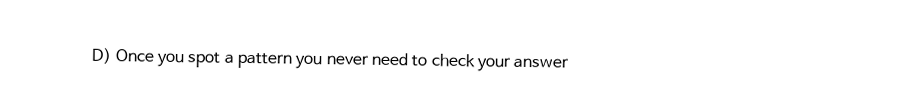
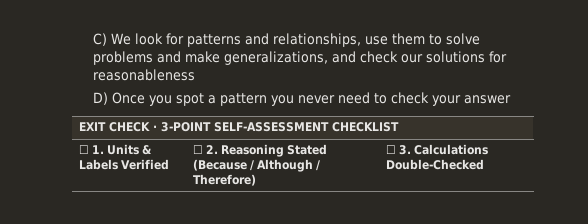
(91, 56) none -> [93,33,481,47] [93,51,508,65] [93,69,196,81] C) We look for patterns and relationships, use them to solve problems and make generalizations, and check our solutions for reasonableness //
(570, 63) none -> [78,122,399,132] [78,144,152,155] [78,159,169,170] [192,144,328,157] [192,159,321,172] [192,174,256,186] [385,144,489,155] [385,159,484,170] // EXIT CHECK · 3-POINT SELF-ASSESSMENT CHECKLIST // ☐ 1. Units & Labels Verified | ☐ 2. Reasoning Stated (Because / Although / Therefore) | ☐ 3. Calculations Double-Checked

